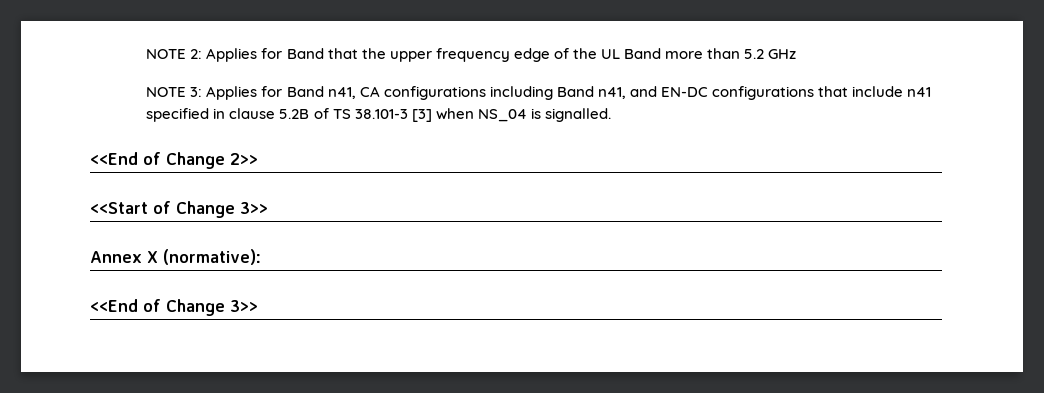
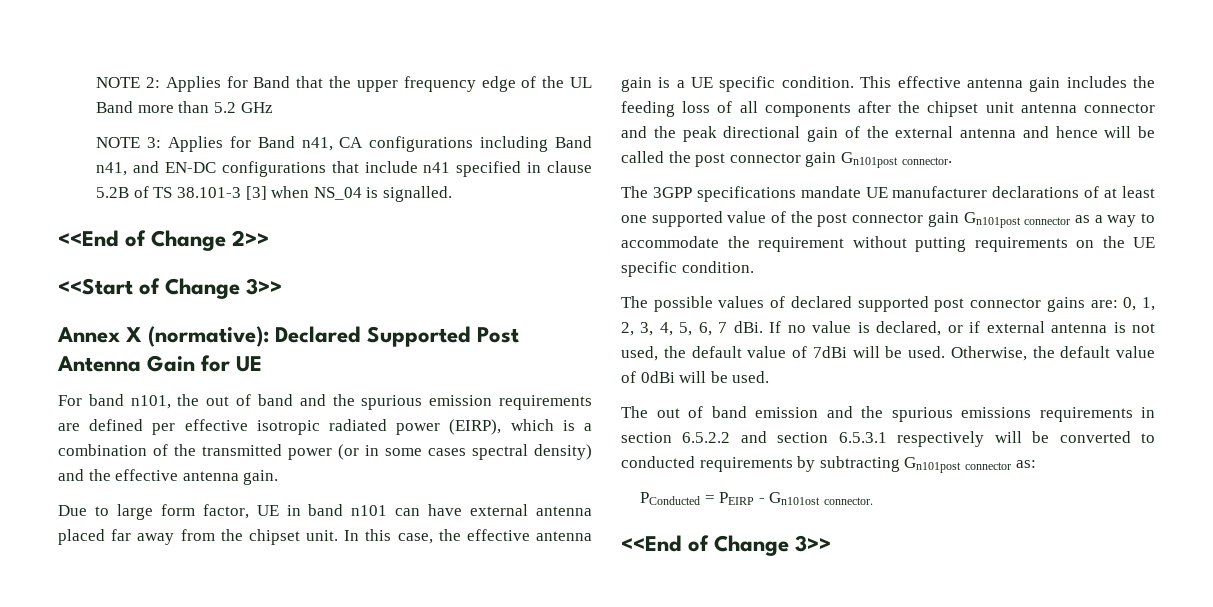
(261, 257) none -> [275,326,520,347] [57,355,263,372] [58,394,592,410] [58,419,592,435] [58,444,592,460] [58,469,279,485] [58,504,592,520] [58,529,592,545] [621,76,1155,92] [621,101,1155,117] [621,126,1155,142] [621,151,952,168] [621,186,1155,202] [621,211,1155,228] [621,236,1155,252] [621,261,754,277] [621,296,1155,312] [621,321,1155,336] [621,346,1155,361] [621,371,770,383] [621,406,1155,422] [621,431,1155,447] [621,456,1036,473] [640,492,874,505] Declared Supported Post Antenna Gain for UE // For band n101, the out of band and the spurious emission requirements are defined per effective isotropic radiated power (EIRP), which is a combination of the transmitted power (or in some cases spectral density) and the effective antenna gain. // Due to large form factor, UE in band n101 can have external antenna placed far away from the chipset unit. In this case, the effective antenna gain is a UE specific condition. This effective antenna gain includes the feeding loss of all components after the chipset unit antenna connector and the peak directional gain of the external antenna and hence will be called the post connector gain Gn101post connector. // The 3GPP specifications mandate UE manufacturer declarations of at least one supported value of the post connector gain Gn101post connector as a way to accommodate the requirement without putting requirements on the UE specific condition. // The possible values of declared supported post connector gains are: 0, 1, 2, 3, 4, 5, 6, 7 dBi. If no value is declared, or if external antenna is not used, the default value of 7dBi will be used. Otherwise, the default value of 0dBi will be used. // The out of band emission and the spurious emissions requirements in section 6.5.2.2 and section 6.5.3.1 respectively will be converted to conducted requirements by subtracting Gn101post connector as: // PConducted = PEIRP - Gn101ost connector.

